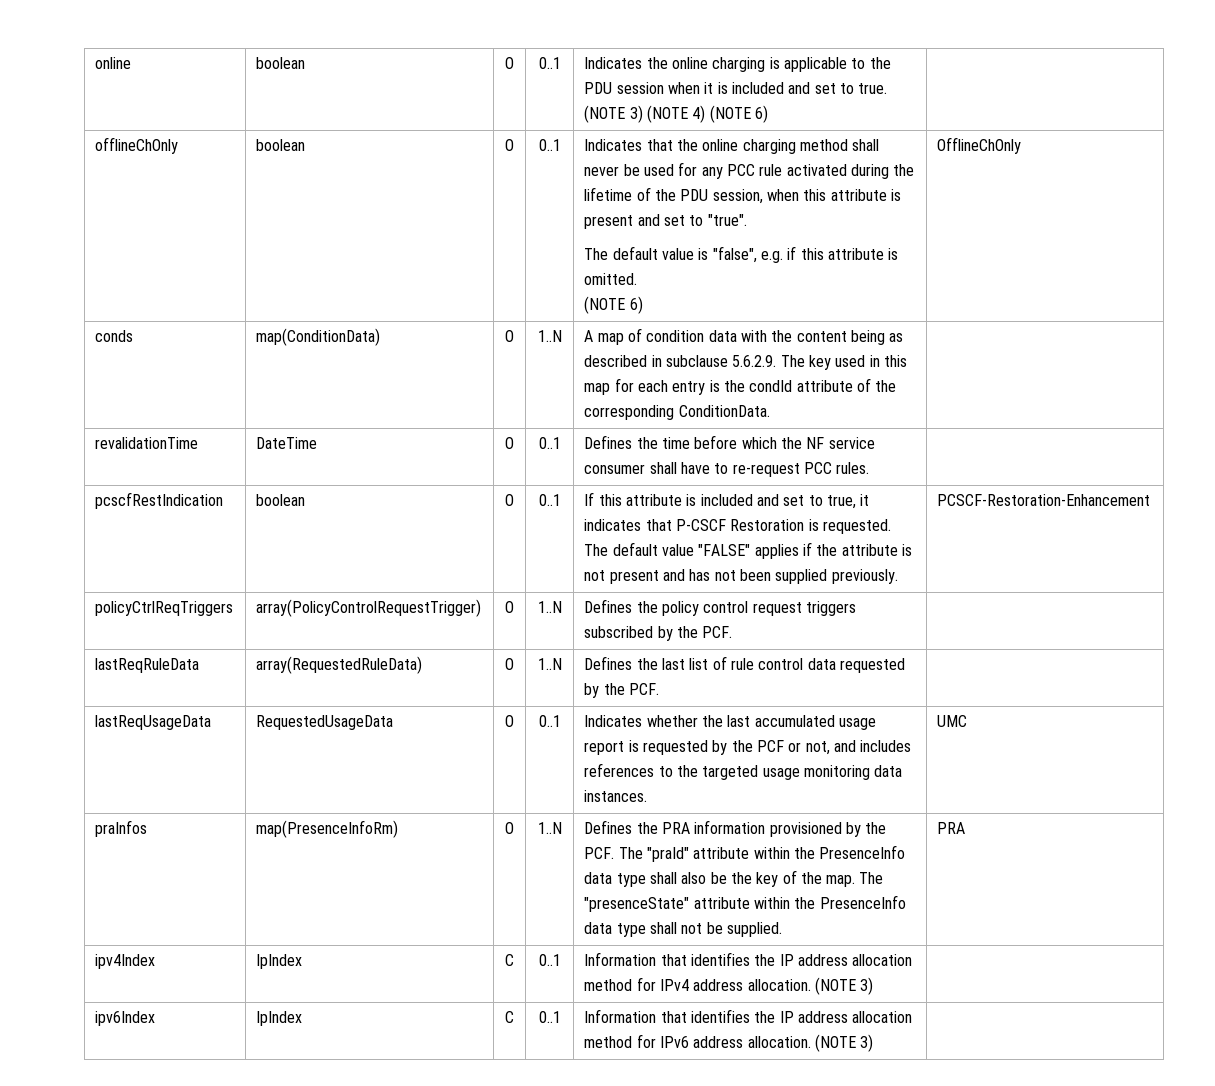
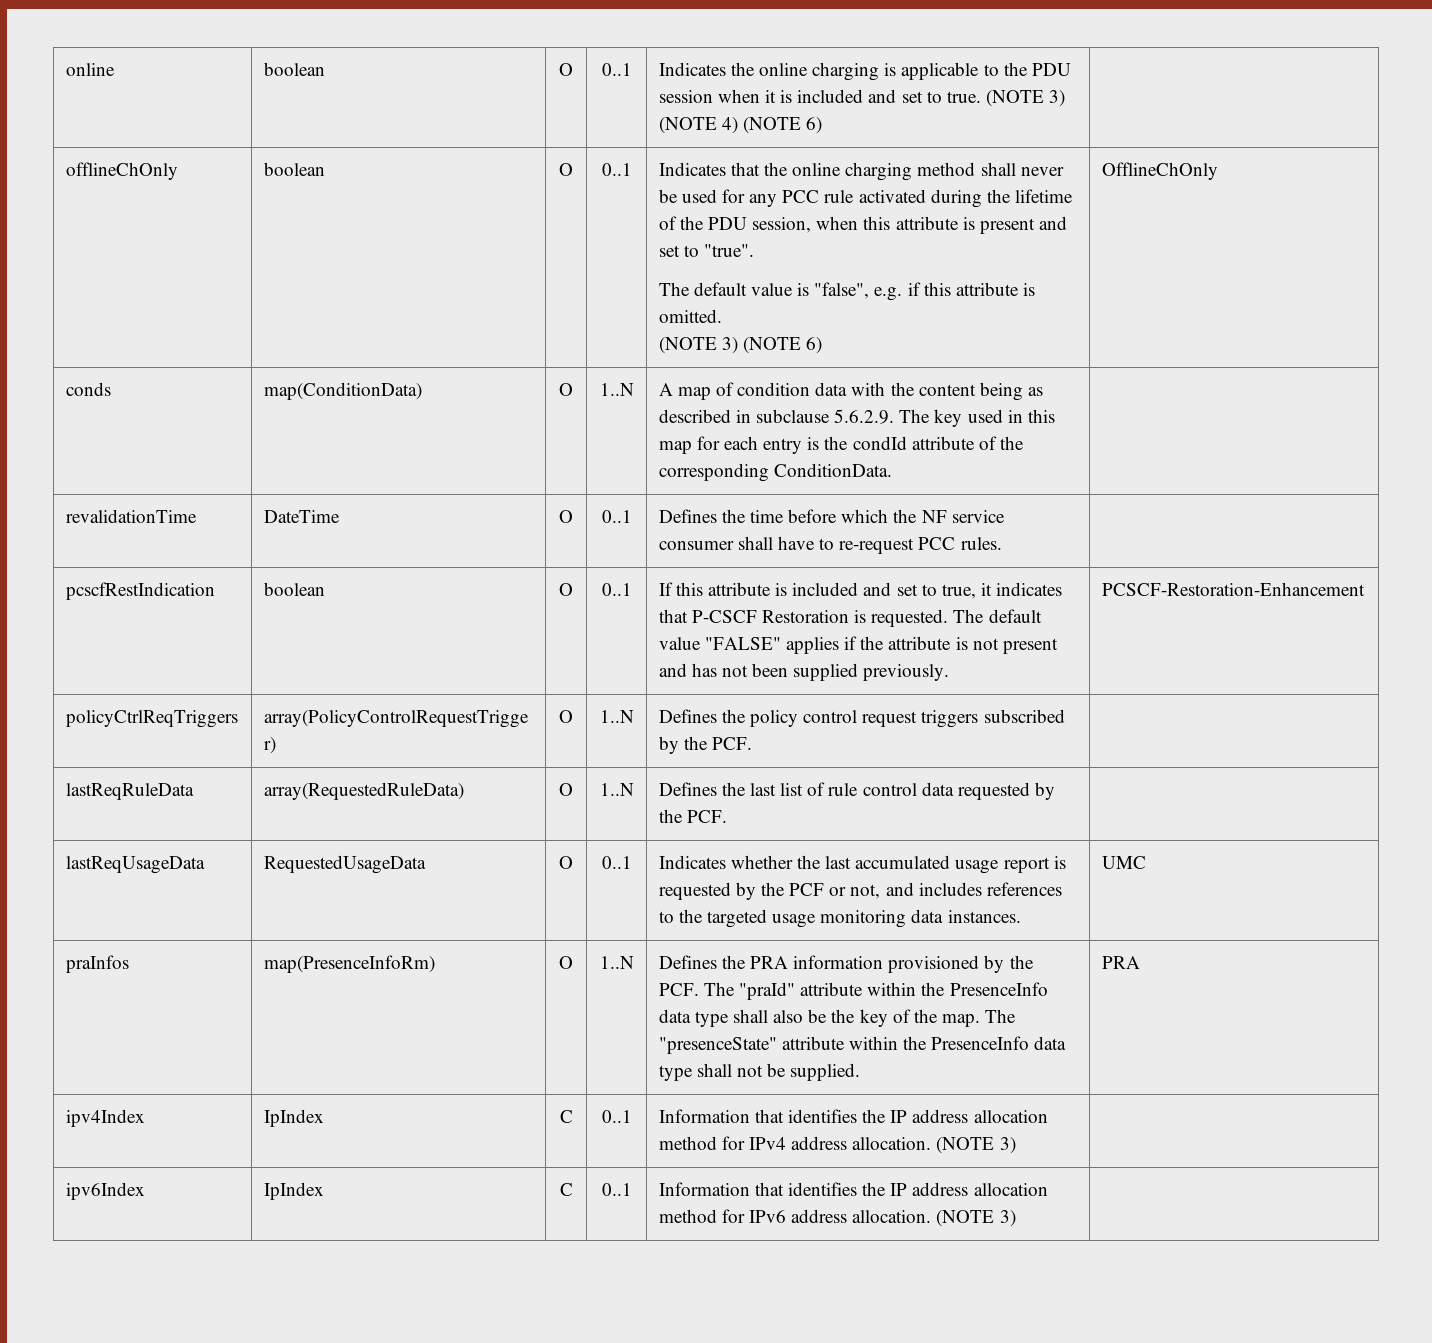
(626, 305) none -> [721,337,802,354] 3) (NOTE

